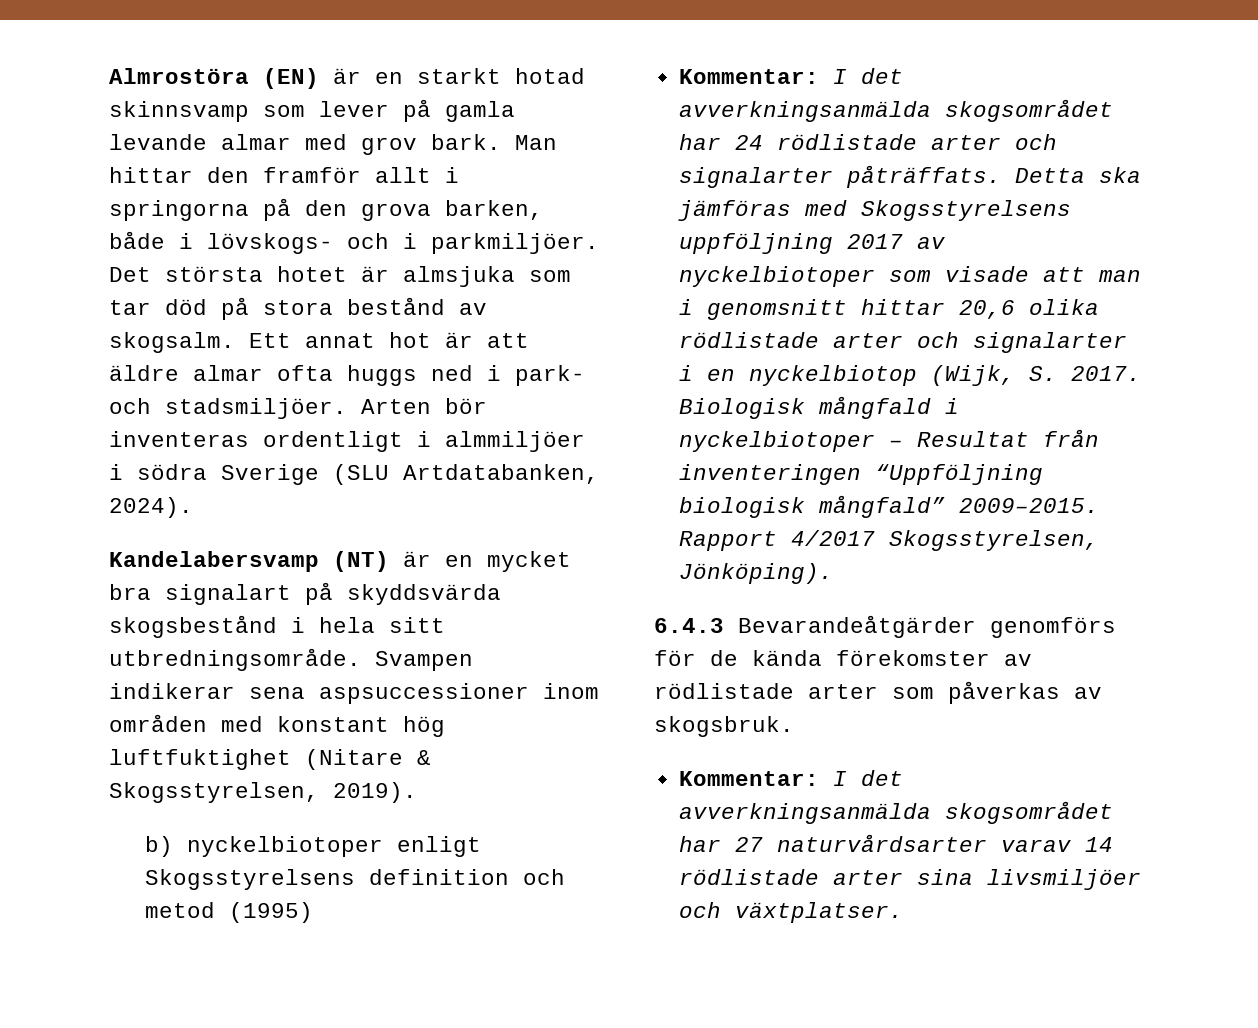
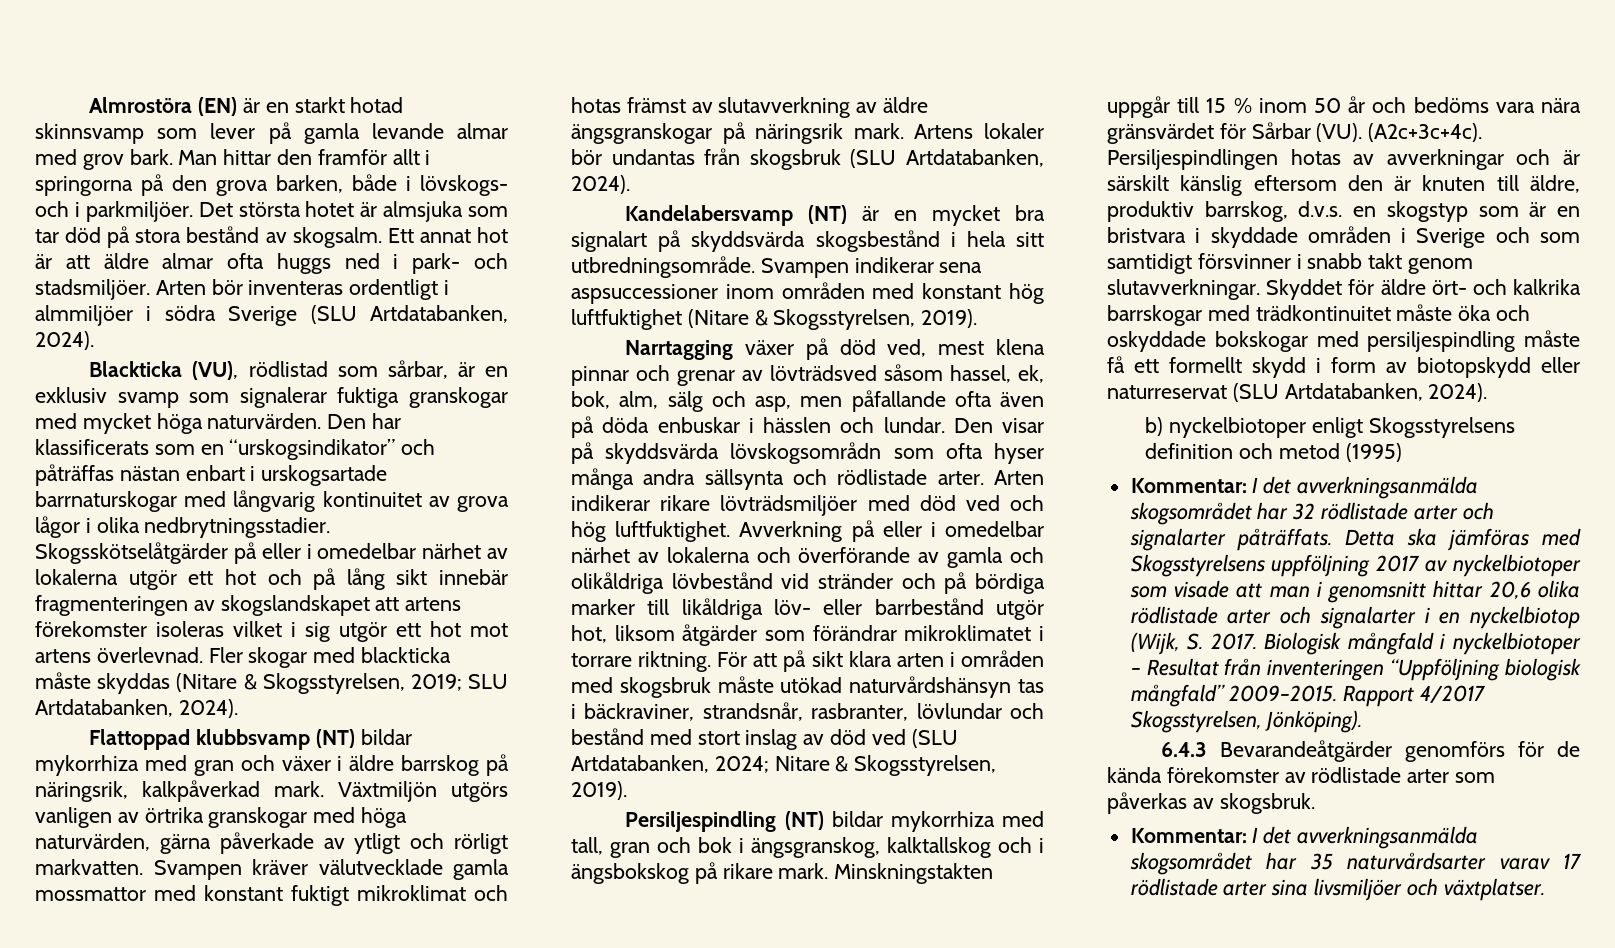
(193, 507) none -> [89,360,508,380] [35,387,508,408] [35,413,402,434] [35,439,436,460] [35,464,388,486] [35,490,509,512] [35,516,331,538] [35,542,508,564] [35,568,508,590] [35,595,462,616] [35,621,508,642] [35,647,452,668] [35,672,508,694] [35,699,238,718] [89,729,412,750] [35,754,509,776] [35,780,508,802] [35,807,408,828] [35,832,508,854] [35,859,509,880] [35,885,508,906] [571,97,929,118] [571,122,1044,144] [571,148,1044,170] [571,175,630,194] // Blackticka (VU), rödlistad som sårbar, är en exklusiv svamp som signalerar fuktiga granskogar med mycket höga naturvärden. Den har klassificerats som en “urskogsindikator” och påträffas nästan enbart i urskogsartade barrnaturskogar med långvarig kontinuitet av grova lågor i olika nedbrytningsstadier. Skogsskötselåtgärder på eller i omedelbar närhet av lokalerna utgör ett hot och på lång sikt innebär fragmenteringen av skogslandskapet att artens förekomster isoleras vilket i sig utgör ett hot mot artens överlevnad. Fler skogar med blackticka måste skyddas (Nitare & Skogsstyrelsen, 2019; SLU Artdatabanken, 2024). // Flattoppad klubbsvamp (NT) bildar mykorrhiza med gran och växer i äldre barrskog på näringsrik, kalkpåverkad mark. Växtmiljön utgörs vanligen av örtrika granskogar med höga naturvärden, gärna påverkade av ytligt och rörligt markvatten. Svampen kräver välutvecklade gamla mossmattor med konstant fuktigt mikroklimat och hotas främst av slutavverkning av äldre ängsgranskogar på näringsrik mark. Artens lokaler bör undantas från skogsbruk (SLU Artdatabanken, 2024).
(417, 792) none -> [625,338,1045,360] [571,364,1044,386] [571,390,1044,412] [571,416,1044,438] [571,442,1044,464] [571,468,1044,490] [571,495,1044,516] [571,520,1044,542] [571,547,1044,568] [571,572,1045,594] [571,598,1044,620] [571,624,1044,646] [571,650,1044,672] [571,676,1044,698] [571,702,1044,721] [571,728,958,750] [571,755,997,776] [571,781,627,800] [625,811,1044,832] [571,837,1044,858] [571,862,994,884] [1107,96,1581,118] [1107,122,1483,144] [1107,149,1580,170] [1107,175,1580,196] [1107,201,1580,222] [1107,226,1580,248] [1107,253,1474,274] [1107,279,1581,300] [1107,304,1531,326] [1107,330,1580,352] [1107,356,1580,378] [1107,383,1488,402] // Narrtagging växer på död ved, mest klena pinnar och grenar av lövträdsved såsom hassel, ek, bok, alm, sälg och asp, men påfallande ofta även på döda enbuskar i hässlen och lundar. Den visar på skyddsvärda lövskogsområdn som ofta hyser många andra sällsynta och rödlistade arter. Arten indikerar rikare lövträdsmiljöer med död ved och hög luftfuktighet. Avverkning på eller i omedelbar närhet av lokalerna och överförande av gamla och olikåldriga lövbestånd vid stränder och på bördiga marker till likåldriga löv- eller barrbestånd utgör hot, liksom åtgärder som förändrar mikroklimatet i torrare riktning. För att på sikt klara arten i områden med skogsbruk måste utökad naturvårdshänsyn tas i bäckraviner, strandsnår, rasbranter, lövlundar och bestånd med stort inslag av död ved (SLU Artdatabanken, 2024; Nitare & Skogsstyrelsen, 2019). // Persiljespindling (NT) bildar mykorrhiza med tall, gran och bok i ängsgranskog, kalktallskog och i ängsbokskog på rikare mark. Minskningstakten uppgår till 15 % inom 50 år och bedöms vara nära gränsvärdet för Sårbar (VU). (A2c+3c+4c). Persiljespindlingen hotas av avverkningar och är särskilt känslig eftersom den är knuten till äldre, produktiv barrskog, d.v.s. en skogstyp som är en bristvara i skyddade områden i Sverige och som samtidigt försvinner i snabb takt genom slutavverkningar. Skyddet för äldre ört- och kalkrika barrskogar med trädkontinuitet måste öka och oskyddade bokskogar med persiljespindling måste få ett formellt skydd i form av biotopskydd eller naturreservat (SLU Artdatabanken, 2024).
[734,135,763,150] 24 -> [1292,503,1316,520] 32
[734,837,763,852] 27 -> [1309,853,1333,870] 35
[1084,837,1113,852] 14 -> [1563,853,1582,869] 17

